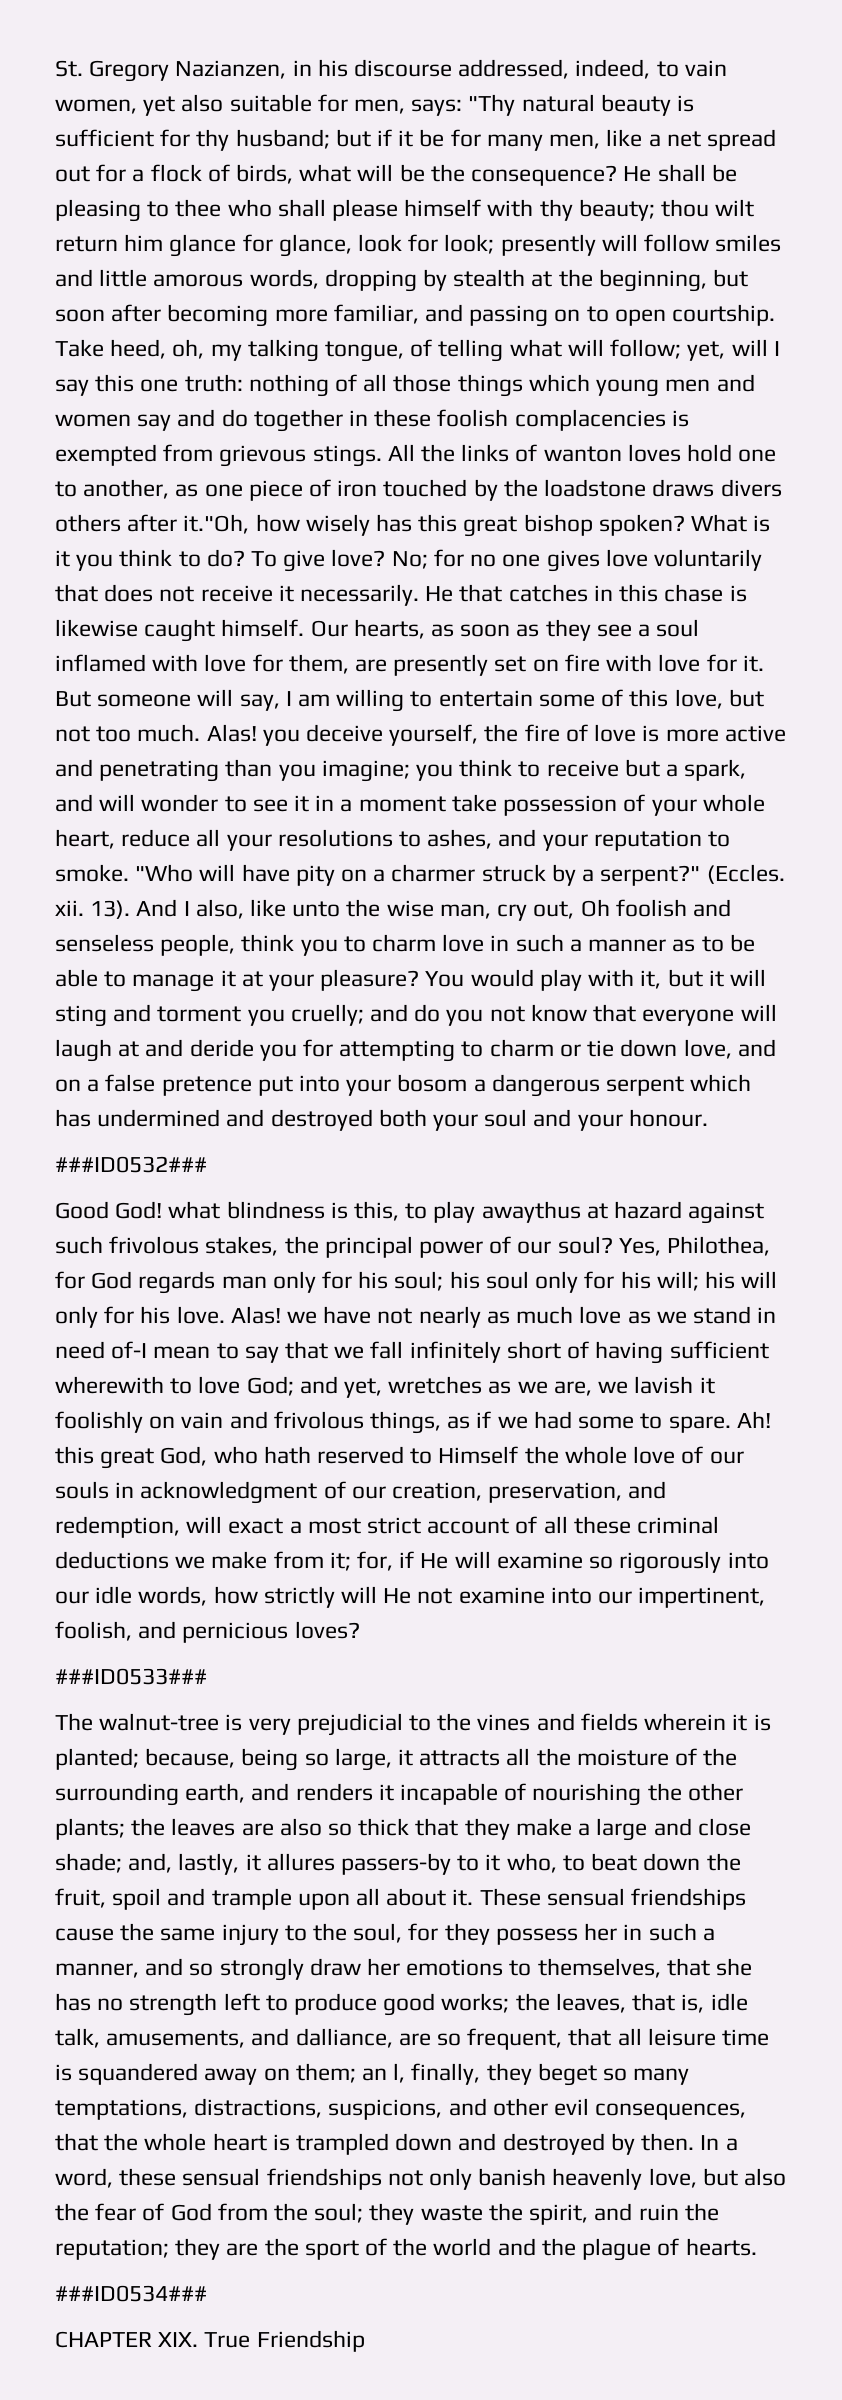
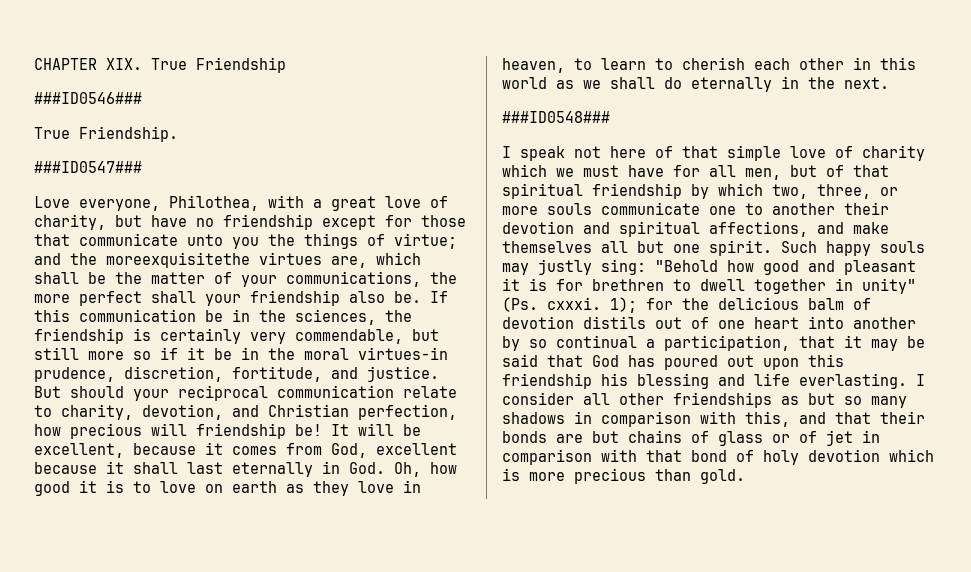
[55,59,727,82] [55,94,695,116] [55,129,776,151] [55,164,737,186] [55,199,755,222] [55,234,782,257] [55,269,749,292] [55,304,776,327] [55,339,780,362] [55,374,755,397] [55,409,689,432] [55,444,777,467] [55,479,782,501] [55,514,771,537] [55,549,762,572] [55,584,747,606] [55,619,700,642] [55,654,764,676] [55,689,764,712] [55,724,786,746] [55,759,747,782] [55,794,765,816] [55,829,731,851] [55,864,785,886] [55,899,731,921] [55,934,755,956] [55,969,766,992] [55,1004,777,1027] [55,1039,776,1062] [55,1074,752,1097] [55,1109,708,1131] [55,1156,207,1173] [55,1201,765,1224] [55,1236,771,1258] [55,1271,778,1294] [55,1306,777,1328] [55,1341,769,1364] [55,1376,715,1398] [55,1411,771,1434] [55,1446,744,1469] [55,1481,667,1504] [55,1516,720,1538] [55,1551,769,1574] [55,1586,766,1608] [55,1621,360,1643] [55,1668,207,1685] [55,1713,771,1736] [55,1748,738,1771] [55,1783,743,1806] [55,1818,751,1841] [55,1853,741,1875] [55,1888,747,1910] [55,1923,715,1946] [55,1958,753,1981] [55,1993,748,2016] [55,2028,770,2050] [55,2063,690,2086] [55,2098,747,2120] [55,2133,738,2155] [55,2168,787,2190] [55,2203,719,2225] [55,2238,757,2261] [55,2285,207,2302] [55,2330,365,2352] St. Gregory Nazianzen, in his discourse addressed, indeed, to vain women, yet also suitable for men, says: "Thy natural beauty is sufficient for thy husband; but if it be for many men, like a net spread out for a flock of birds, what will be the consequence? He shall be pleasing to thee who shall please himself with thy beauty; thou wilt return him glance for glance, look for look; presently will follow smiles and little amorous words, dropping by stealth at the beginning, but soon after becoming more familiar, and passing on to open courtship. Take heed, oh, my talking tongue, of telling what will follow; yet, will I say this one truth: nothing of all those things which young men and women say and do together in these foolish complacencies is exempted from grievous stings. All the links of wanton loves hold one to another, as one piece of iron touched by the loadstone draws divers others after it."Oh, how wisely has this great bishop spoken? What is it you think to do? To give love? No; for no one gives love voluntarily that does not receive it necessarily. He that catches in this chase is likewise caught himself. Our hearts, as soon as they see a soul inflamed with love for them, are presently set on fire with love for it. But someone will say, I am willing to entertain some of this love, but not too much. Alas! you deceive yourself, the fire of love is more active and penetrating than you imagine; you think to receive but a spark, and will wonder to see it in a moment take possession of your whole heart, reduce all your resolutions to ashes, and your reputation to smoke. "Who will have pity on a charmer struck by a serpent?" (Eccles. xii. 13). And I also, like unto the wise man, cry out, Oh foolish and senseless people, think you to charm love in such a manner as to be able to manage it at your pleasure? You would play with it, but it will sting and torment you cruelly; and do you not know that everyone will laugh at and deride you for attempting to charm or tie down love, and on a false pretence put into your bosom a dangerous serpent which has undermined and destroyed both your soul and your honour. // ###ID0532### // Good God! what blindness is this, to play awaythus at hazard against such frivolous stakes, the principal power of our soul? Yes, Philothea, for God regards man only for his soul; his soul only for his will; his will only for his love. Alas! we have not nearly as much love as we stand in need of-I mean to say that we fall infinitely short of having sufficient wherewith to love God; and yet, wretches as we are, we lavish it foolishly on vain and frivolous things, as if we had some to spare. Ah! this great God, who hath reserved to Himself the whole love of our souls in acknowledgment of our creation, preservation, and redemption, will exact a most strict account of all these criminal deductions we make from it; for, if He will examine so rigorously into our idle words, how strictly will He not examine into our impertinent, foolish, and pernicious loves? // ###ID0533### // The walnut-tree is very prejudicial to the vines and fields wherein it is planted; because, being so large, it attracts all the moisture of the surrounding earth, and renders it incapable of nourishing the other plants; the leaves are also so thick that they make a large and close shade; and, lastly, it allures passers-by to it who, to beat down the fruit, spoil and trample upon all about it. These sensual friendships cause the same injury to the soul, for they possess her in such a manner, and so strongly draw her emotions to themselves, that she has no strength left to produce good works; the leaves, that is, idle talk, amusements, and dalliance, are so frequent, that all leisure time is squandered away on them; an l, finally, they beget so many temptations, distractions, suspicions, and other evil consequences, that the whole heart is trampled down and destroyed by then. In a word, these sensual friendships not only banish heavenly love, but also the fear of God from the soul; they waste the spirit, and ruin the reputation; they are the sport of the world and the plague of hearts. // ###ID0534### // CHAPTER XIX. True Friendship -> [34,57,286,73] [34,92,142,104] [34,126,178,142] [34,161,142,173] [34,195,448,211] [34,214,466,230] [34,233,457,249] [34,252,421,268] [34,271,457,287] [34,290,448,306] [34,309,412,325] [34,328,439,344] [34,347,448,360] [34,366,439,382] [34,385,457,401] [34,404,457,420] [34,423,421,439] [34,442,457,458] [34,461,457,477] [34,480,421,496] [502,57,916,73] [502,76,889,92] [502,111,610,123] [502,145,925,161] [502,164,889,180] [502,183,898,199] [502,202,889,215] [502,221,889,237] [502,240,925,256] [502,259,916,275] [502,278,916,294] [502,297,871,313] [502,316,916,329] [502,335,925,351] [502,354,844,370] [502,373,925,389] [502,392,907,408] [502,411,925,427] [502,430,880,446] [502,449,934,465] [502,468,745,484] CHAPTER XIX. True Friendship // ###ID0546### // True Friendship. // ###ID0547### // Love everyone, Philothea, with a great love of charity, but have no friendship except for those that communicate unto you the things of virtue; and the moreexquisitethe virtues are, which shall be the matter of your communications, the more perfect shall your friendship also be. If this communication be in the sciences, the friendship is certainly very commendable, but still more so if it be in the moral virtues-in prudence, discretion, fortitude, and justice. But should your reciprocal communication relate to charity, devotion, and Christian perfection, how precious will friendship be! It will be excellent, because it comes from God, excellent because it shall last eternally in God. Oh, how good it is to love on earth as they love in heaven, to learn to cherish each other in this world as we shall do eternally in the next. // ###ID0548### // I speak not here of that simple love of charity which we must have for all men, but of that spiritual friendship by which two, three, or more souls communicate one to another their devotion and spiritual affections, and make themselves all but one spirit. Such happy souls may justly sing: "Behold how good and pleasant it is for brethren to dwell together in unity" (Ps. cxxxi. 1); for the delicious balm of devotion distils out of one heart into another by so continual a participation, that it may be said that God has poured out upon this friendship his blessing and life everlasting. I consider all other friendships as but so many shadows in comparison with this, and that their bonds are but chains of glass or of jet in comparison with that bond of holy devotion which is more precious than gold.

